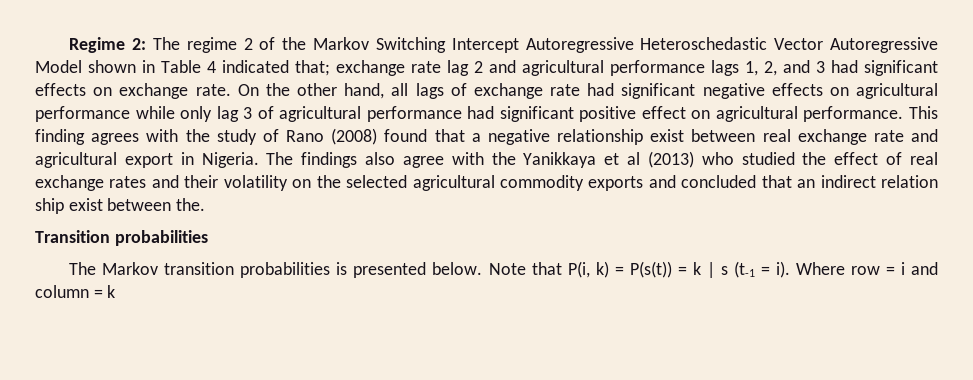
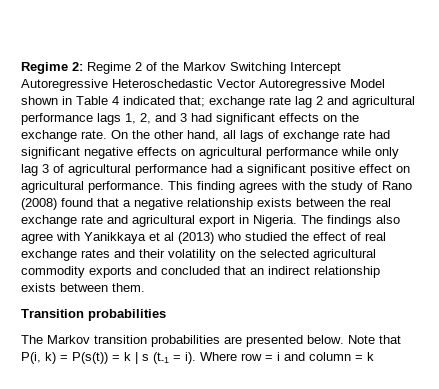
[152,37,237,53] The regime -> [87,62,131,74] Regime
(113, 91) none -> [341,113,359,122] the
(495, 112) none -> [236,166,244,173] a
[650,129,756,142] exist between -> [257,198,366,207] exists between the
[491,152,516,165] the -> (80, 236) none
[881,175,938,188] [35,198,206,214] relation ship exist between the. -> [314,266,380,278] [21,283,145,292] relationship exists between them.
[336,262,348,275] is -> [224,336,242,344] are

